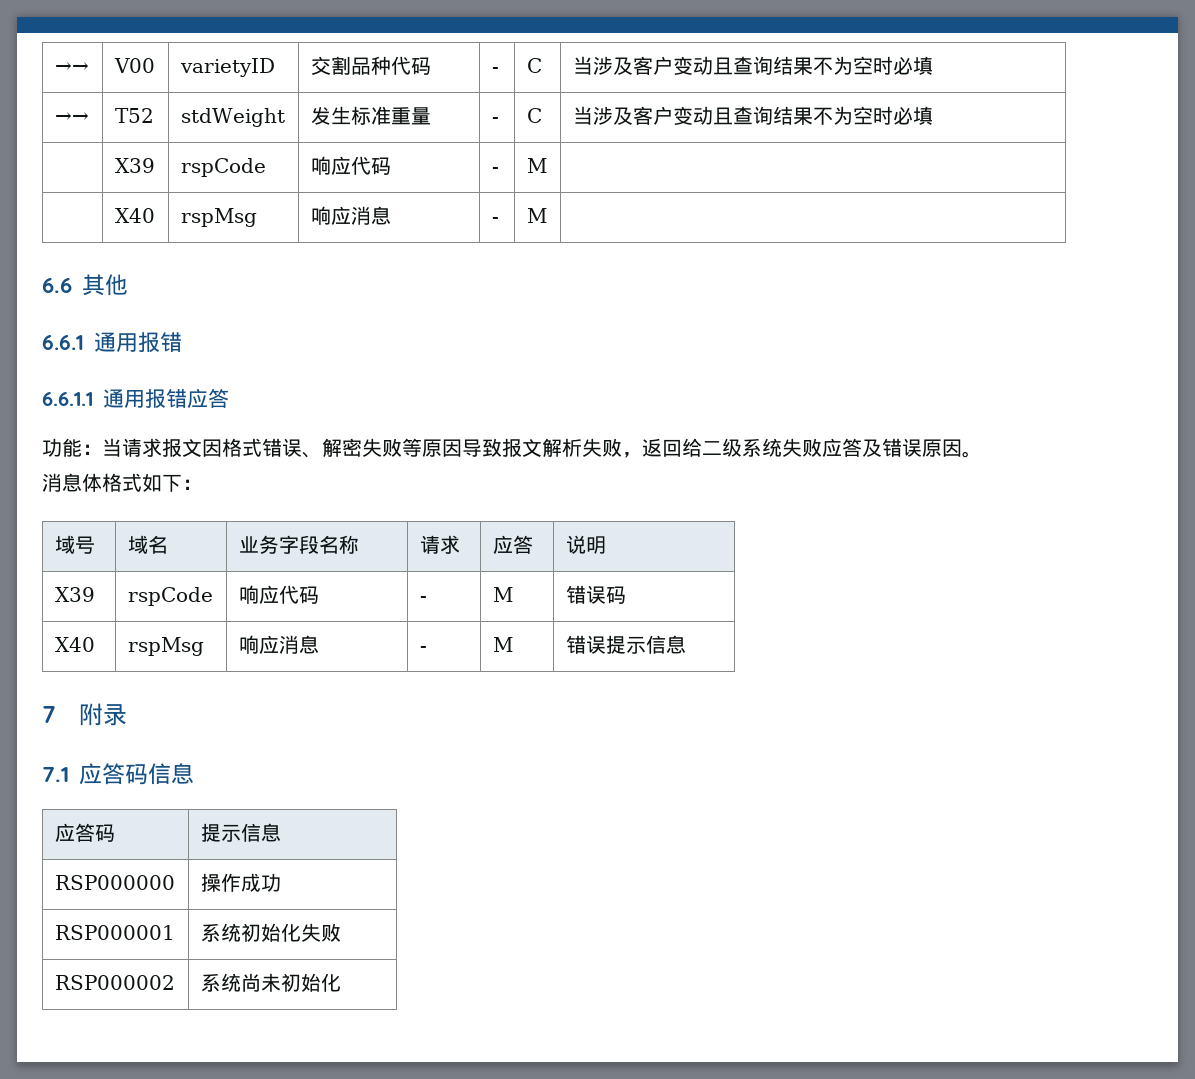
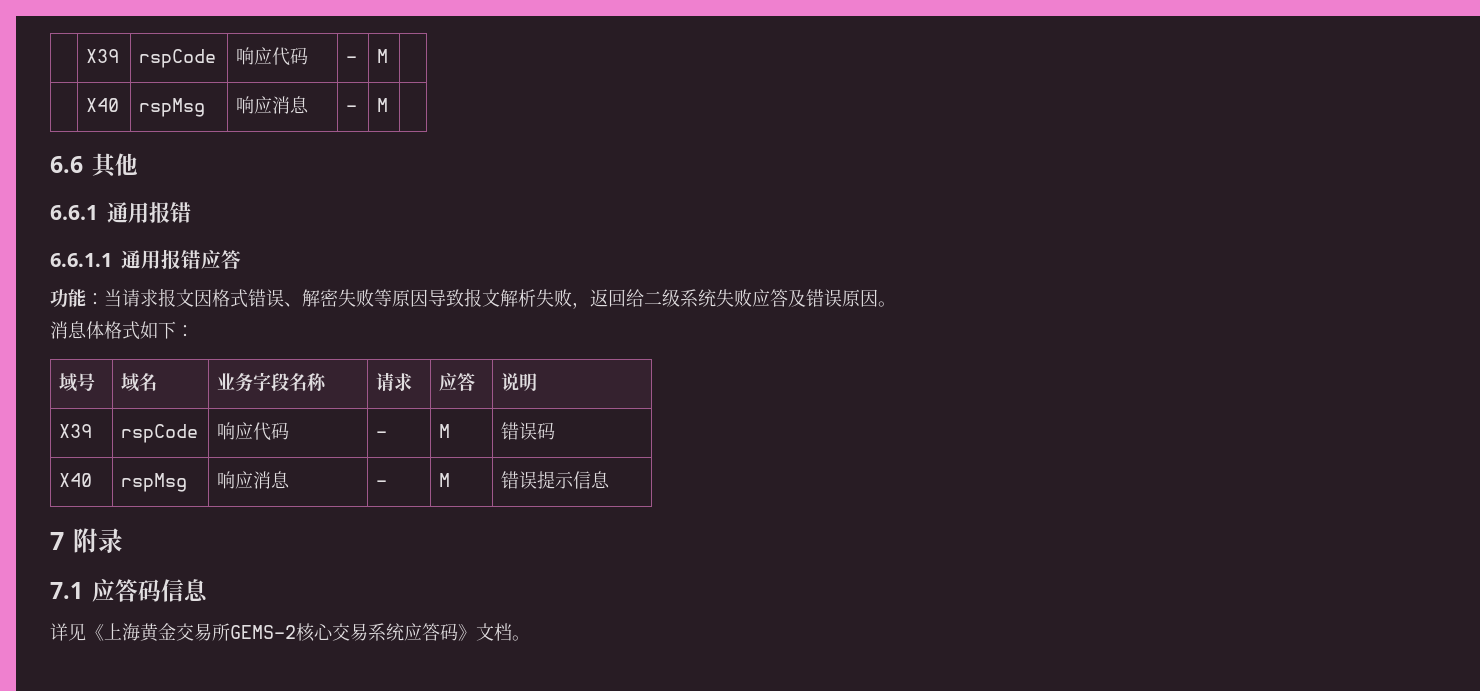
[54,62,89,73] [113,58,155,73] [179,58,275,77] [310,56,431,75] [491,67,499,73] [526,58,542,73] [572,56,933,75] [54,112,89,123] [114,108,154,123] [180,108,285,127] [310,106,431,125] [491,117,499,123] [526,108,542,123] [572,106,933,125] →→ | V00 | varietyID | 交割品种代码 | - | C | 当涉及客户变动且查询结果不为空时必填 // →→ | T52 | stdWeight | 发生标准重量 | - | C | 当涉及客户变动且查询结果不为空时必填 // -> (86, 56) none
[54,823,115,842] [200,823,281,842] [54,875,175,890] [200,873,281,892] [54,925,175,940] [200,923,341,942] [54,975,175,990] [200,973,341,992] // 应答码 | 提示信息 // RSP000000 | 操作成功 // RSP000001 | 系统初始化失败 // RSP000002 | 系统尚未初始化 -> [50,623,530,642] // 详见《上海黄金交易所GEMS-2核心交易系统应答码》文档。

